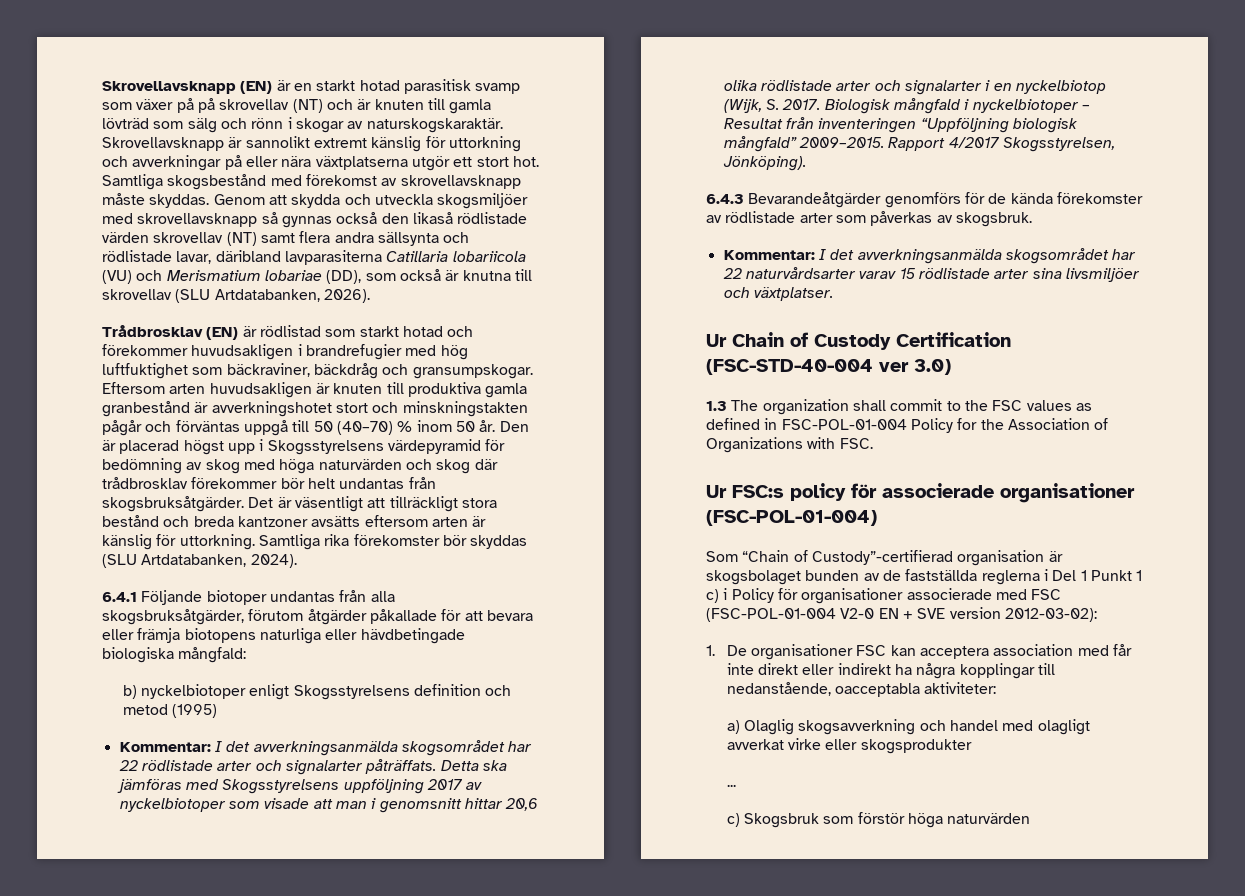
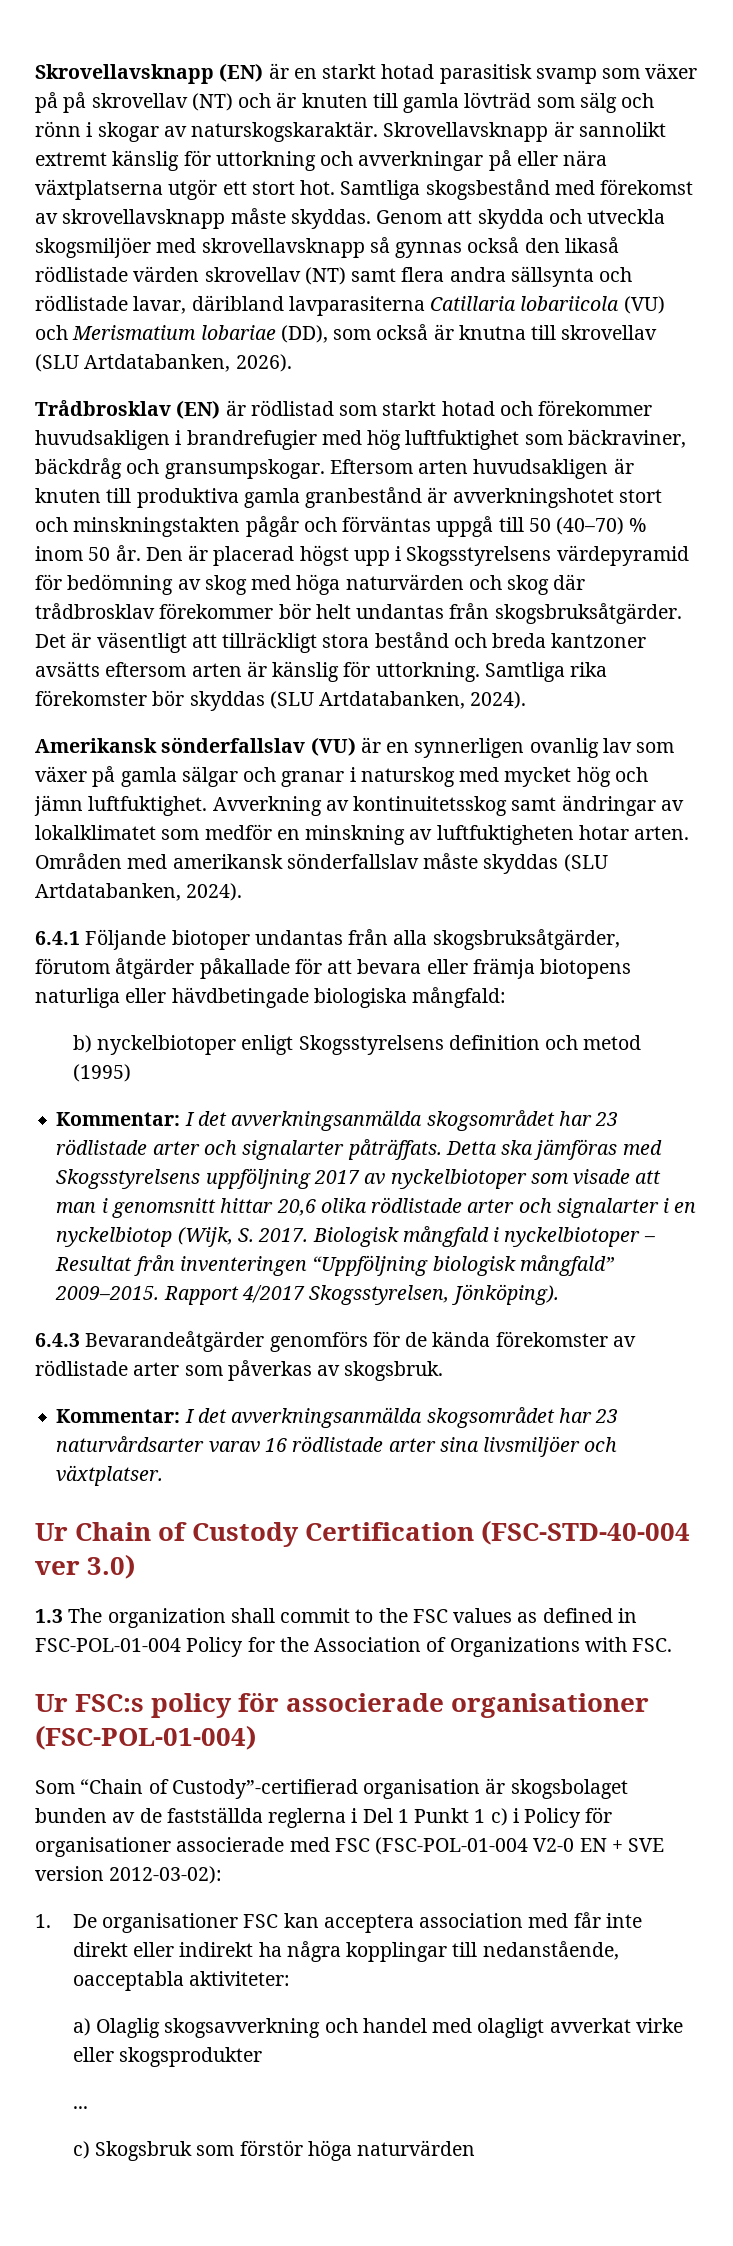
(297, 561) none -> [35,737,675,758] [35,766,648,787] [34,795,684,816] [35,824,690,845] [35,853,608,874] [35,883,243,901] // Amerikansk sönderfallslav (VU) är en synnerligen ovanlig lav som växer på gamla sälgar och granar i naturskog med mycket hög och jämn luftfuktighet. Avverkning av kontinuitetsskog samt ändringar av lokalklimatet som medför en minskning av luftfuktigheten hotar arten. Områden med amerikansk sönderfallslav måste skyddas (SLU Artdatabanken, 2024).
[118,760,138,771] 22 -> [595,1112,619,1126] 23
[722,268,742,279] 22 -> [595,1409,619,1423] 23
[899,268,915,279] 15 -> [264,1438,287,1452] 16

